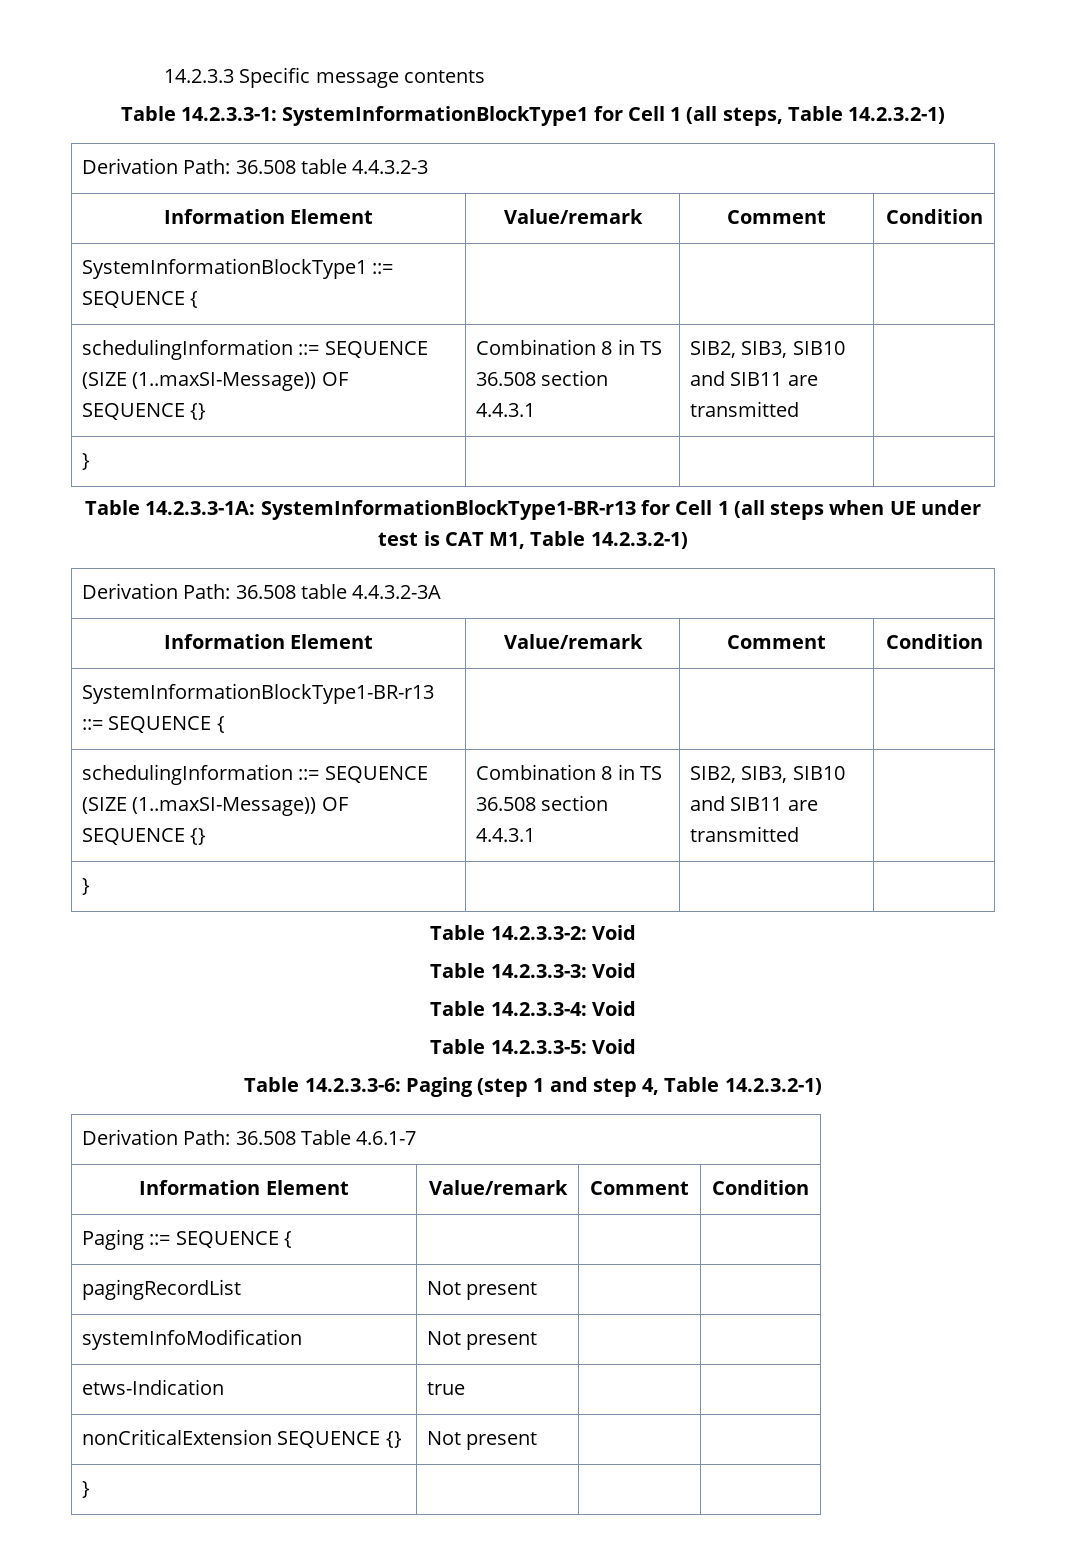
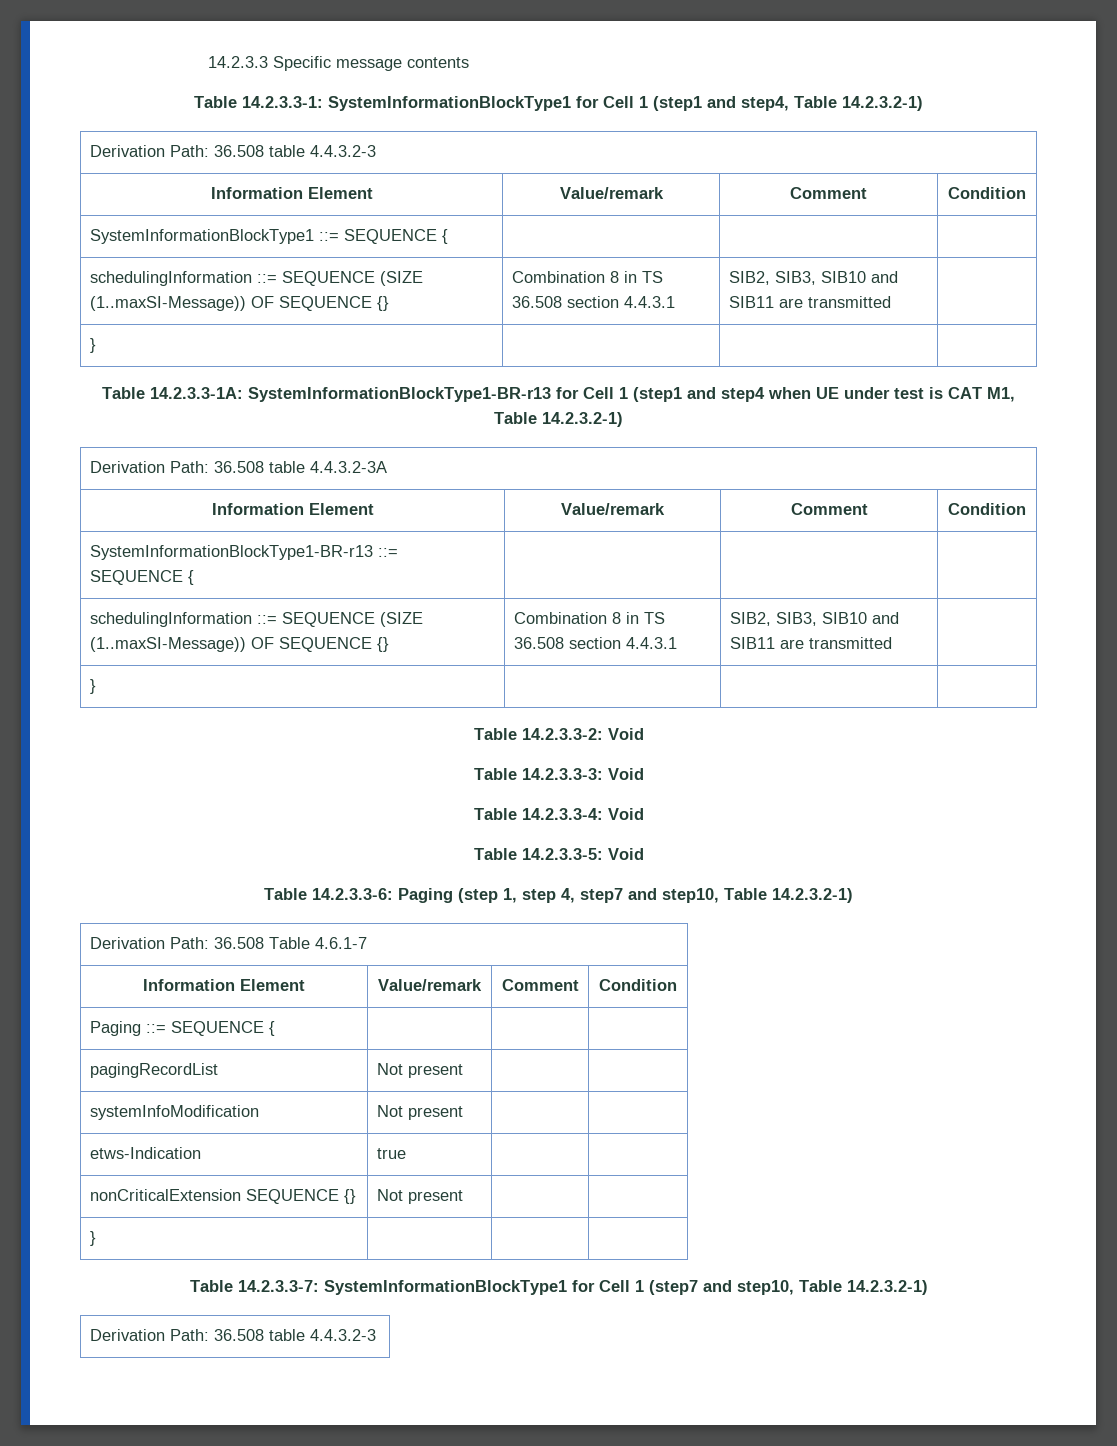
[686,106,783,126] (all steps, -> [653,96,789,111] (step1 and step4,
[733,500,825,520] (all steps -> [633,387,765,402] (step1 and step4
[533,1077,660,1097] 1 and step 4, -> [503,888,719,903] 1, step 4, step7 and step10,
(91, 1489) none -> [189,1280,928,1295] [89,1329,376,1341] // Table 14.2.3.3-7: SystemInformationBlockType1 for Cell 1 (step7 and step10, Table 14.2.3.2-1) // Derivation Path: 36.508 table 4.4.3.2-3

